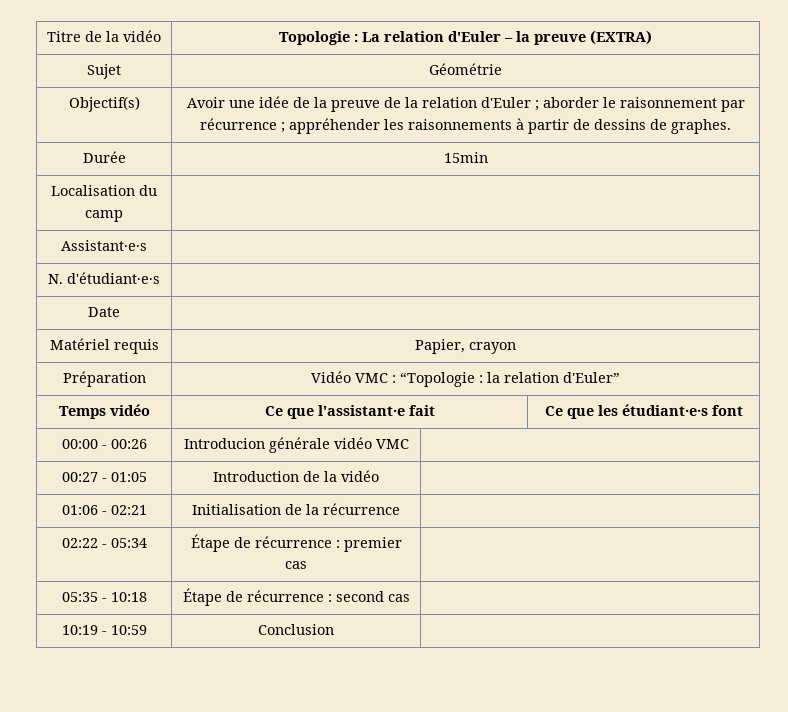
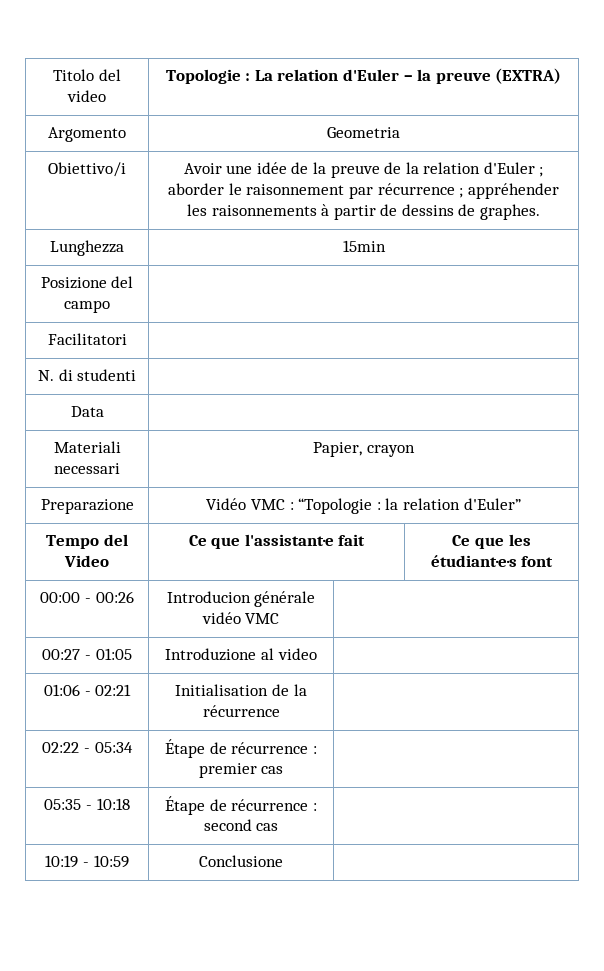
[47,30,161,42] Titre de la vidéo -> [53,69,121,81] [67,90,106,102] Titolo del video
[87,64,121,79] [429,63,502,75] [68,96,140,112] Sujet | Géométrie // Objectif(s) -> [48,127,126,142] [327,127,401,138] [48,162,126,177] Argomento | Geometria // Obiettivo/i
[82,151,126,163] Durée -> [50,240,124,256] Lunghezza
[51,185,157,196] [85,210,123,222] [61,240,147,251] [48,272,160,284] [88,307,120,317] [49,338,159,354] Localisation du camp | // Assistant·e·s | // N. d'étudiant·e·s | // Date | // Matériel requis -> [40,276,134,289] [64,300,110,313] [47,333,127,345] [37,369,137,381] [70,406,104,417] [53,441,121,453] [54,463,120,474] Posizione del campo | // Facilitatori | // N. di studenti | // Data | // Materiali necessari
[62,371,146,387] Préparation -> [40,499,134,514] Preparazione
[58,404,150,419] Temps vidéo -> [46,534,128,549] [64,555,109,567] Tempo del Video
[213,470,379,482] Introduction de la vidéo -> [165,648,317,661] Introduzione al video
[258,624,334,635] Conclusion -> [199,855,283,867] Conclusione

